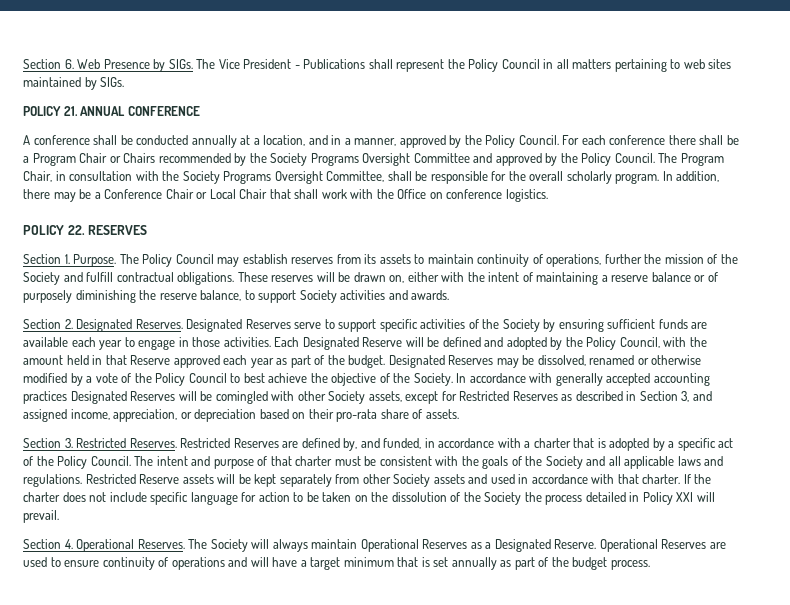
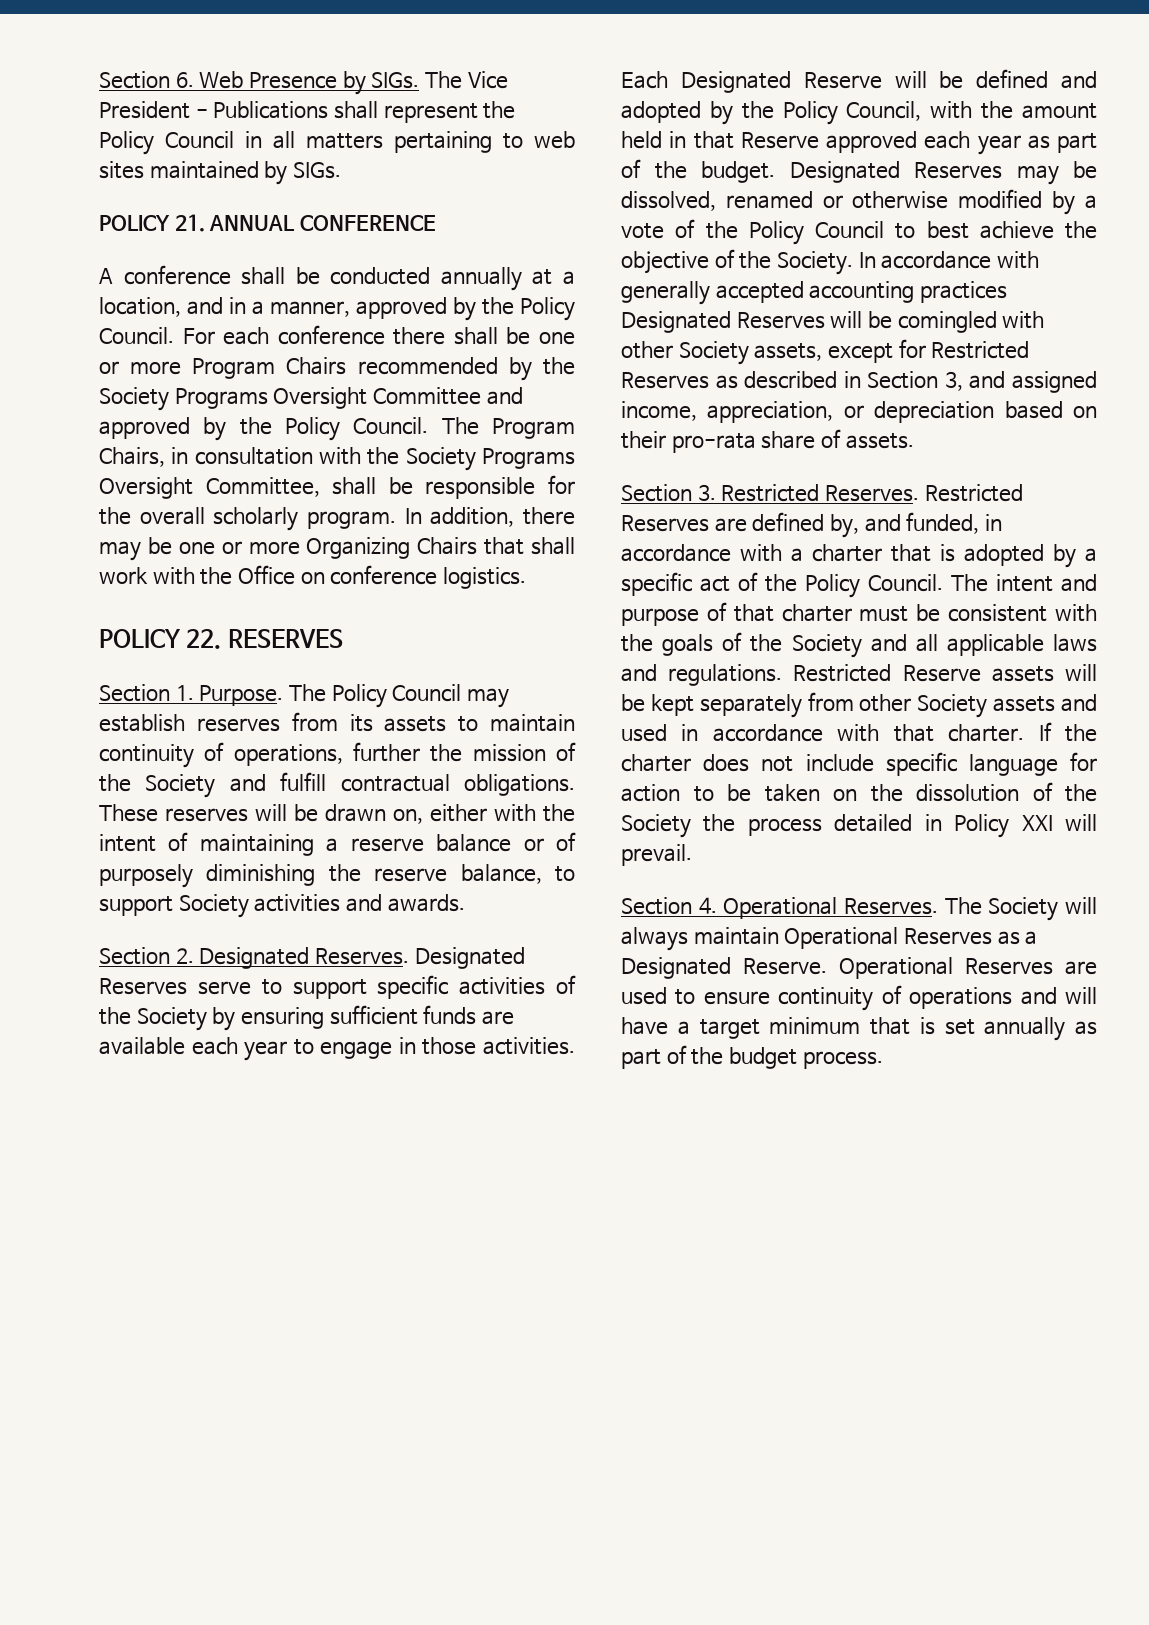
[23,153,121,166] a Program Chair or -> [538,332,575,345] [99,358,276,379] one or more Program
[23,171,52,182] Chair, -> [99,447,165,467] Chairs,
[94,189,268,199] a Conference Chair or Local Chair -> [178,537,478,559] one or more Organizing Chairs

